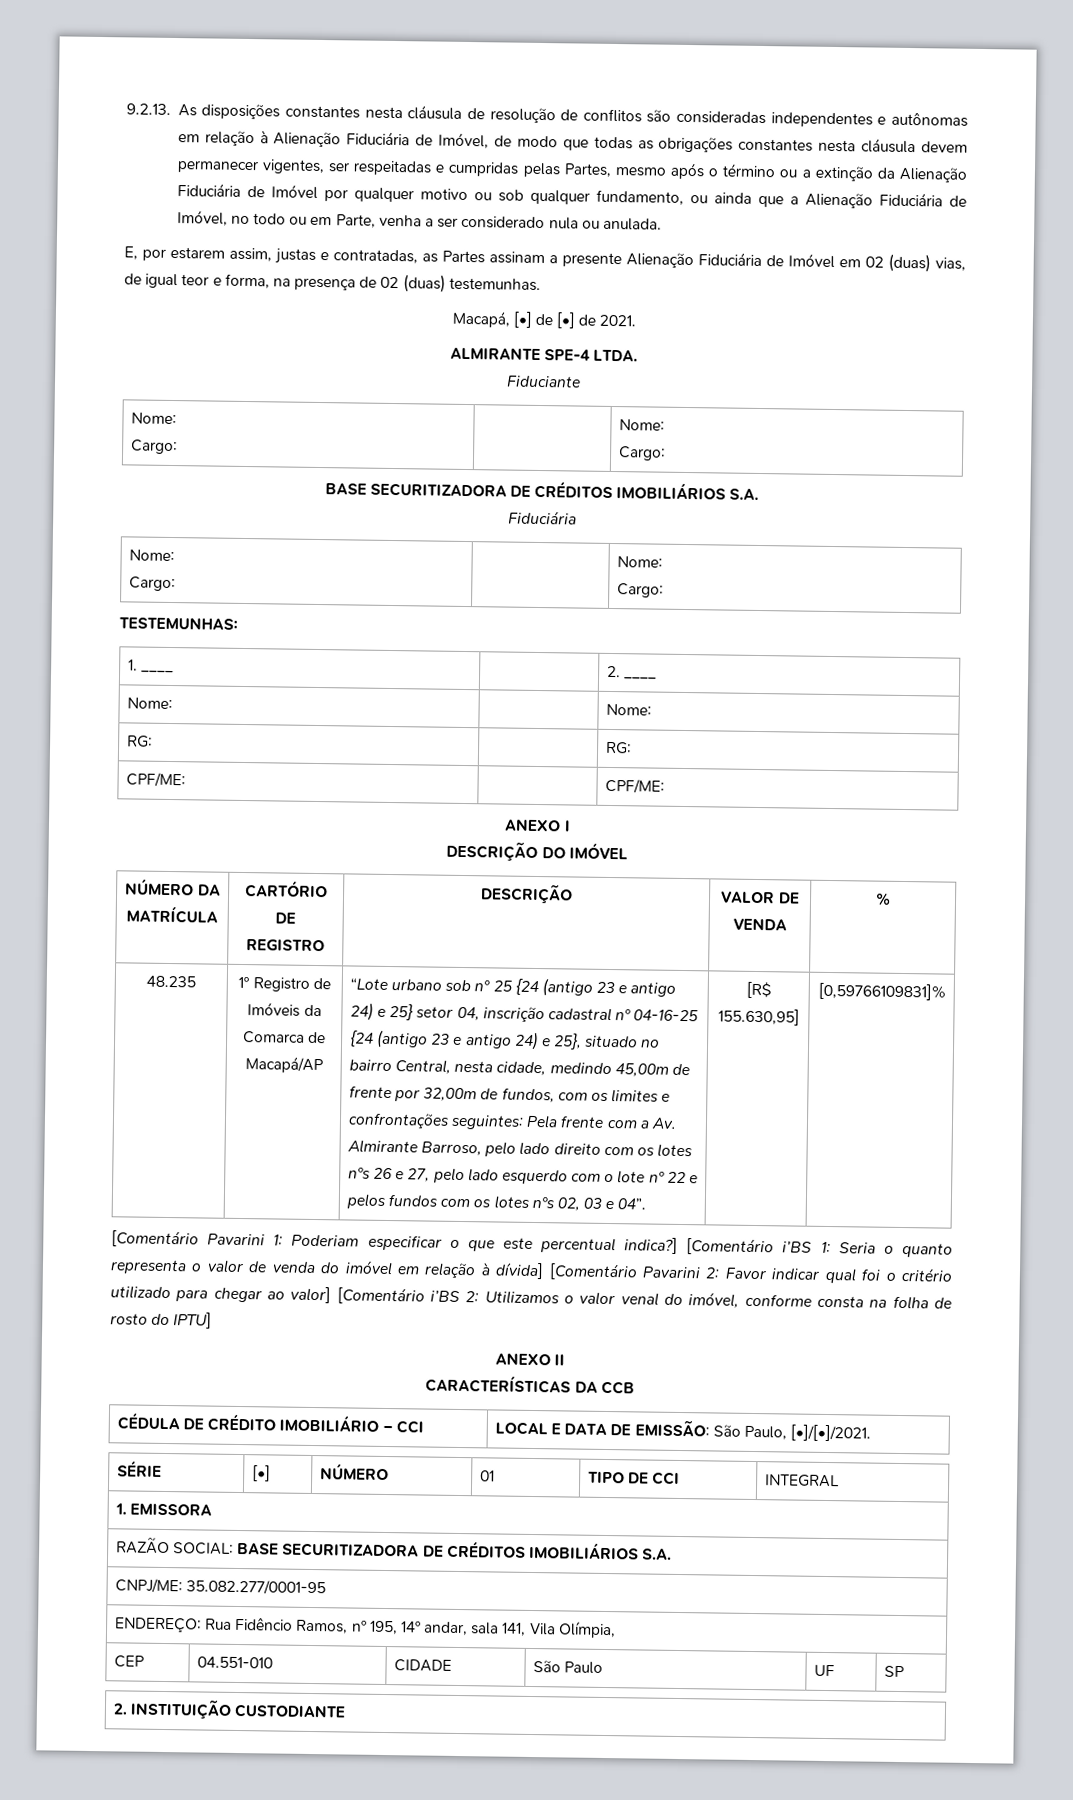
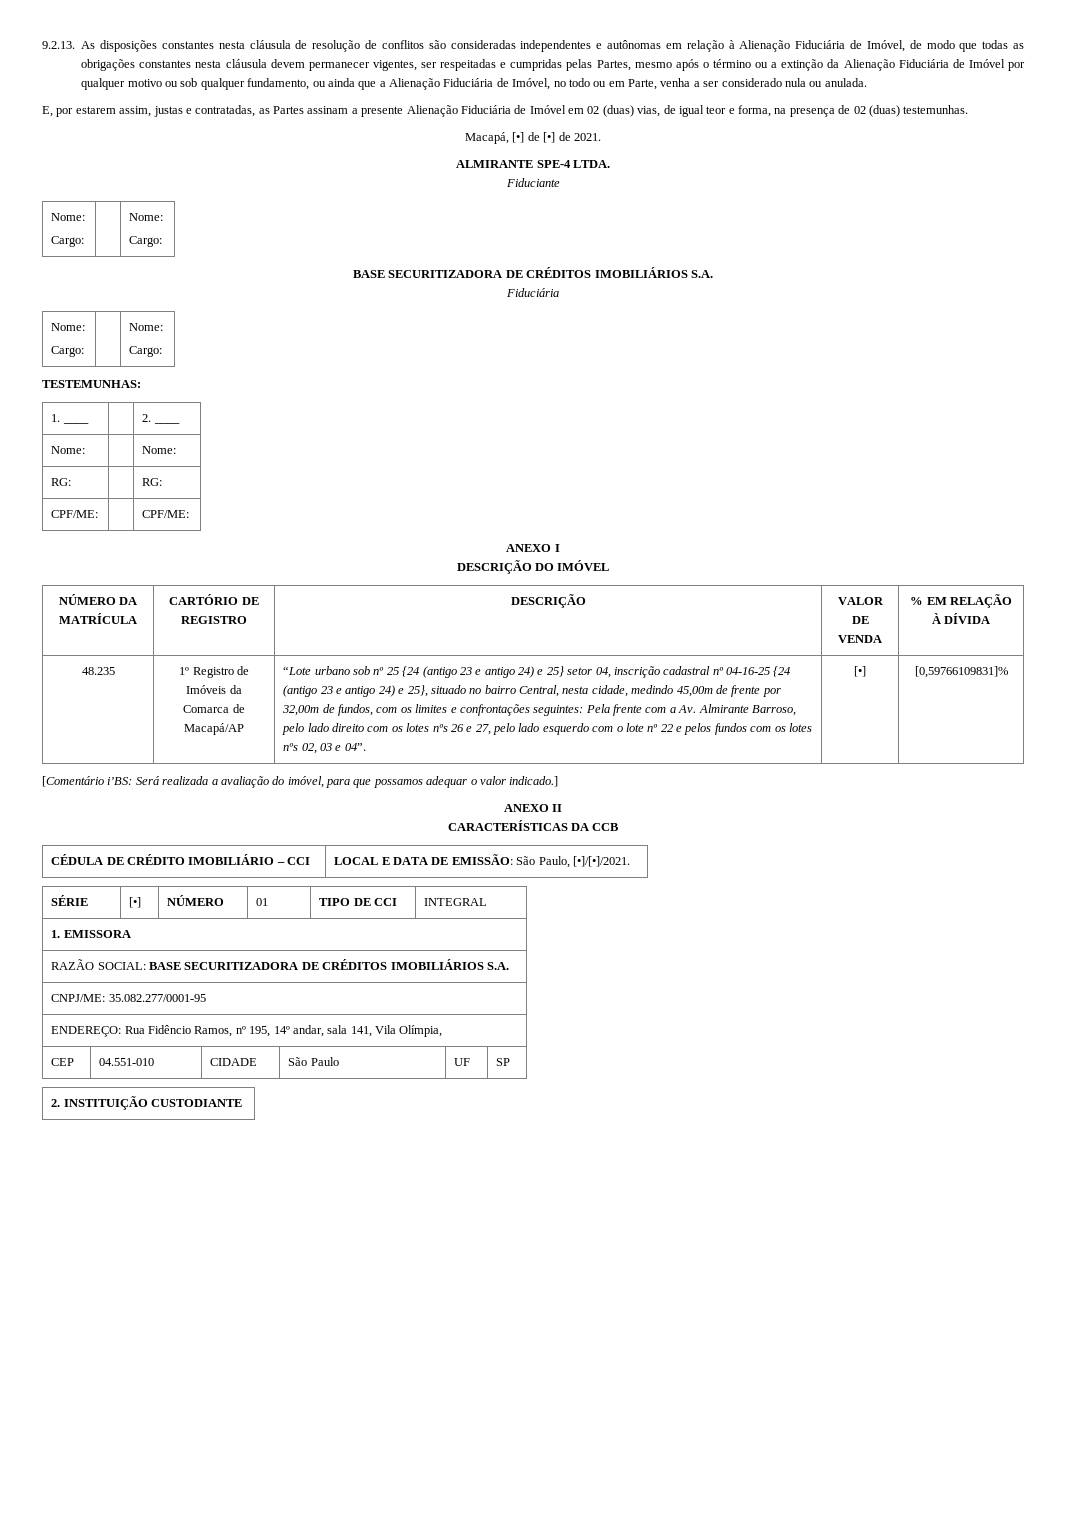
(892, 899) none -> [926,594,1012,608] [931,613,991,624] EM RELAÇÃO À DÍVIDA
[745,981,772,999] [717,1008,800,1026] [R$ 155.630,95] -> [854,666,866,677] [•]
[207,1233,953,1258] [110,1259,954,1284] [110,1285,953,1310] [110,1312,213,1329] Pavarini 1: Poderiam especificar o que este percentual indica?] [Comentário i’BS 1: Seria o quanto representa o valor de venda do imóvel em relação à dívida] [Comentário Pavarini 2: Favor indicar qual foi o critério utilizado para chegar ao valor] [Comentário i’BS 2: Utilizamos o valor venal do imóvel, conforme consta na folha de rosto do IPTU] -> [107,776,559,788] i’BS: Será realizada a avaliação do imóvel, para que possamos adequar o valor indicado.]

